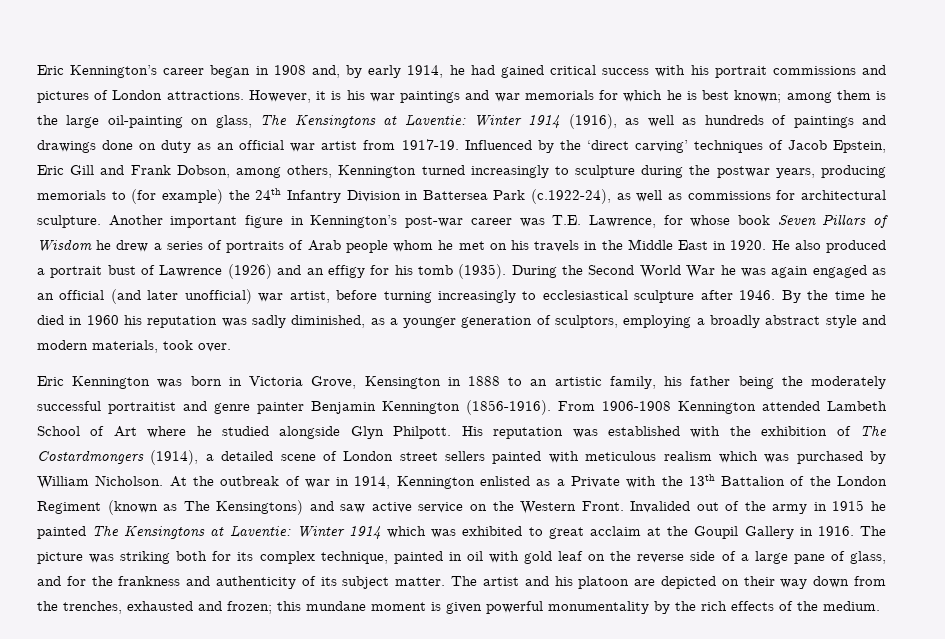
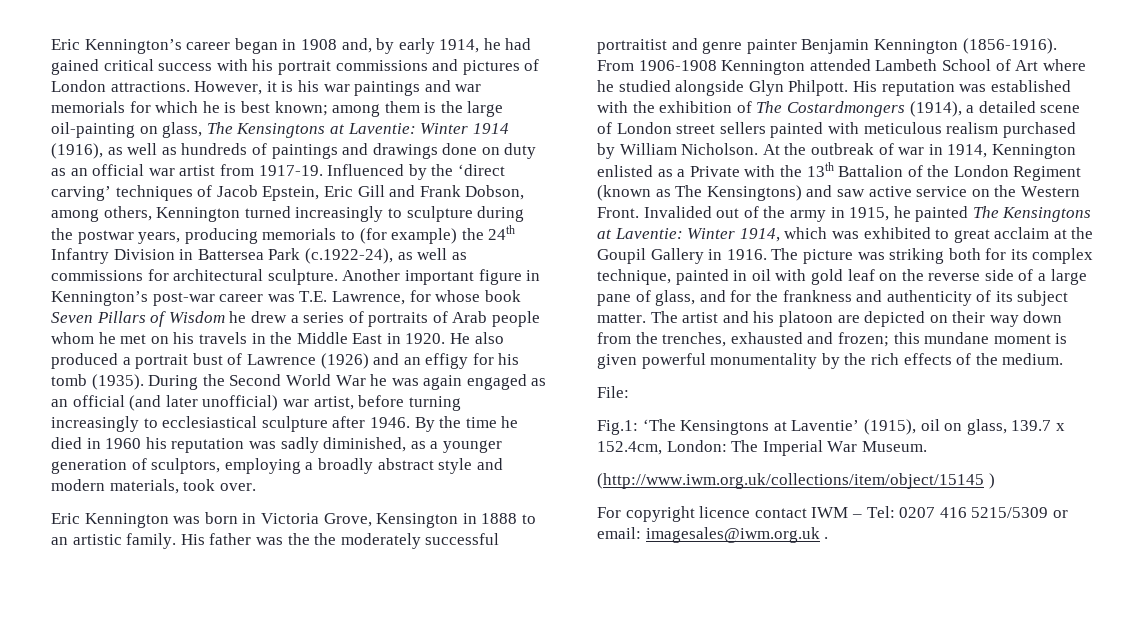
[609,376,774,389] family, his father being -> [126,533,310,549] family. His father was the
[718,451,790,463] which was -> (999, 128) none
[832,500,865,511] 1915 -> [849,207,890,221] 1915,
[348,526,381,539] 1914 -> [739,228,780,242] 1914,
(880, 606) none -> [597,386,629,398] [597,419,1065,435] [597,440,927,456] [597,473,995,489] [597,506,1068,522] [597,527,829,543] // File: // Fig.1: ‘The Kensingtons at Laventie’ (1915), oil on glass, 139.7 x 152.4cm, London: The Imperial War Museum. // (http://www.iwm.org.uk/collections/item/object/15145 ) // For copyright licence contact IWM – Tel: 0207 416 5215/5309 or email: imagesales@iwm.org.uk .

